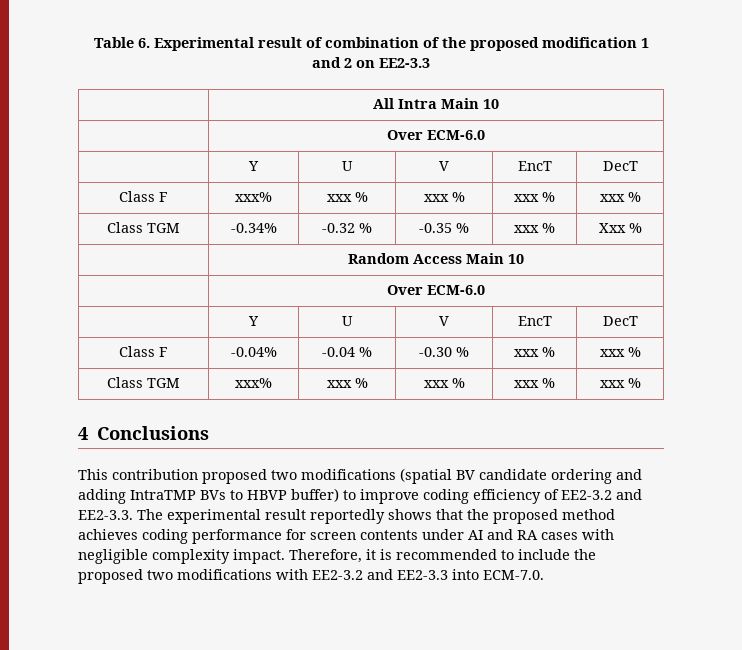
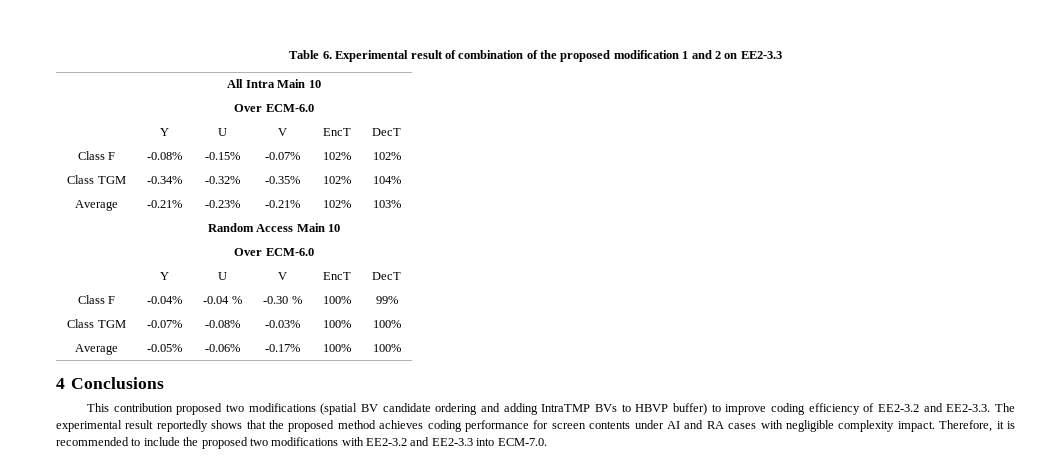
[235,192,272,202] [326,192,368,202] [423,192,465,202] [514,192,555,202] [599,192,641,202] [107,222,180,233] [230,223,277,233] [322,223,372,233] [419,223,469,233] [514,223,555,233] [598,223,642,233] xxx% | xxx % | xxx % | xxx % | xxx % // Class TGM | -0.34% | -0.32 % | -0.35 % | xxx % | Xxx % -> [147,152,182,160] [205,152,240,160] [265,152,300,160] [323,152,351,160] [372,152,401,160] [67,175,126,184] [147,176,182,184] [205,176,240,184] [265,176,300,184] [323,176,351,184] [372,176,401,184] [75,200,118,211] [147,200,182,208] [205,200,240,208] [265,200,300,208] [323,200,351,208] [372,200,401,208] -0.08% | -0.15% | -0.07% | 102% | 102% // Class TGM | -0.34% | -0.32% | -0.35% | 102% | 104% // Average | -0.21% | -0.23% | -0.21% | 102% | 103%
[514,347,555,357] [599,347,641,357] [107,377,180,388] [235,378,272,388] [326,378,368,388] [423,378,465,388] [514,378,555,388] [599,378,641,388] xxx % | xxx % // Class TGM | xxx% | xxx % | xxx % | xxx % | xxx % -> [323,296,351,304] [375,296,398,304] [67,319,126,328] [147,320,182,328] [205,320,240,328] [265,320,300,328] [323,320,351,328] [372,320,401,328] [75,344,118,355] [147,344,182,352] [205,344,240,352] [265,344,300,352] [323,344,351,352] [372,344,401,352] 100% | 99% // Class TGM | -0.07% | -0.08% | -0.03% | 100% | 100% // Average | -0.05% | -0.06% | -0.17% | 100% | 100%

